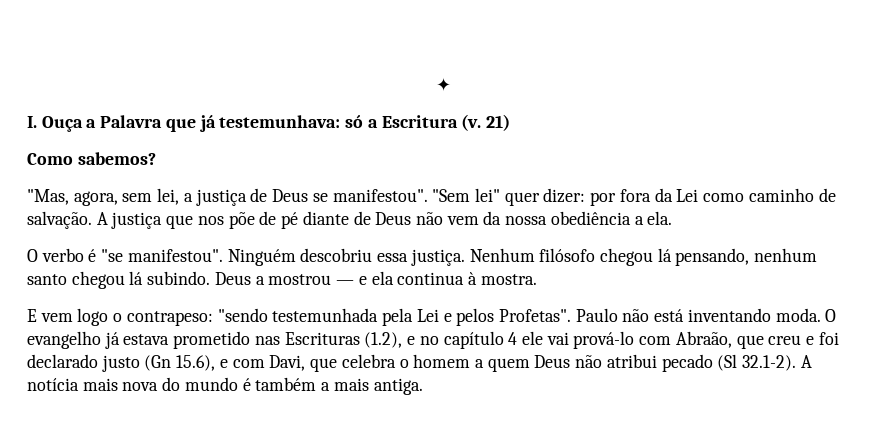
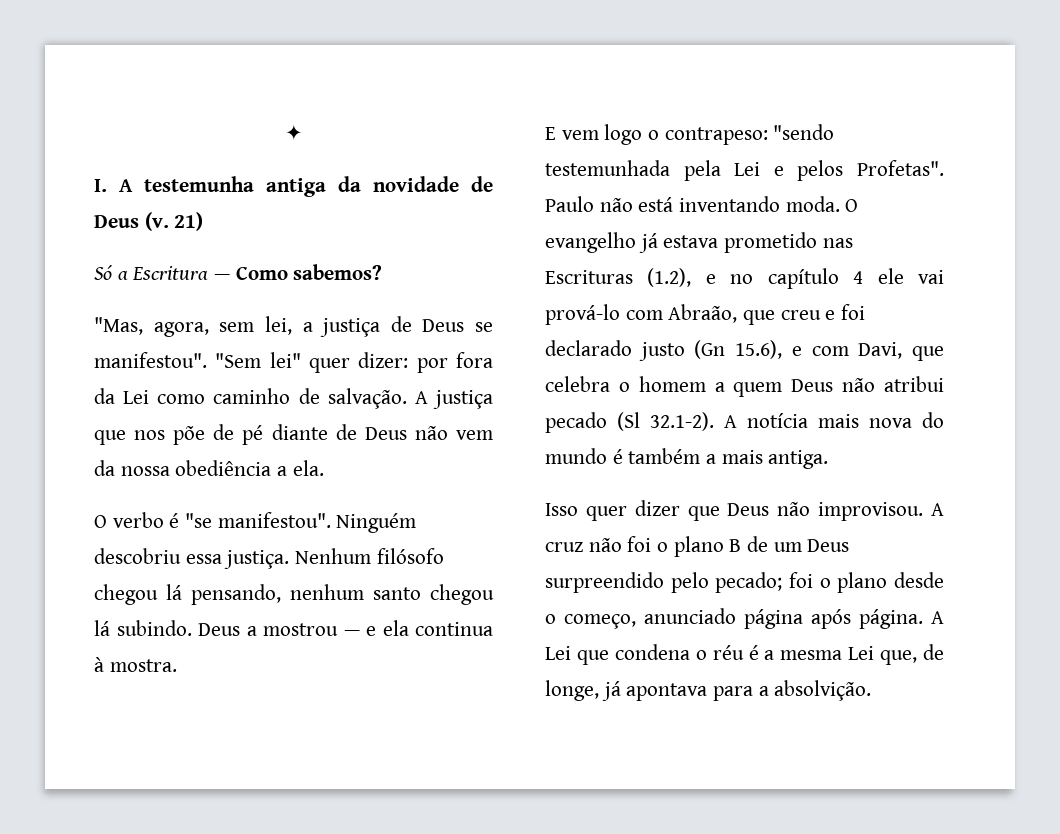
[41,114,510,132] Ouça a Palavra que já testemunhava: só a Escritura (v. 21) // -> [119,176,493,197] [94,212,204,231] [94,265,231,280] A testemunha antiga da novidade de Deus (v. 21) // Só a Escritura —
(423, 386) none -> [545,500,944,521] [545,536,850,557] [545,572,944,593] [545,608,944,629] [545,644,944,665] [545,680,872,701] // Isso quer dizer que Deus não improvisou. A cruz não foi o plano B de um Deus surpreendido pelo pecado; foi o plano desde o começo, anunciado página após página. A Lei que condena o réu é a mesma Lei que, de longe, já apontava para a absolvição.

